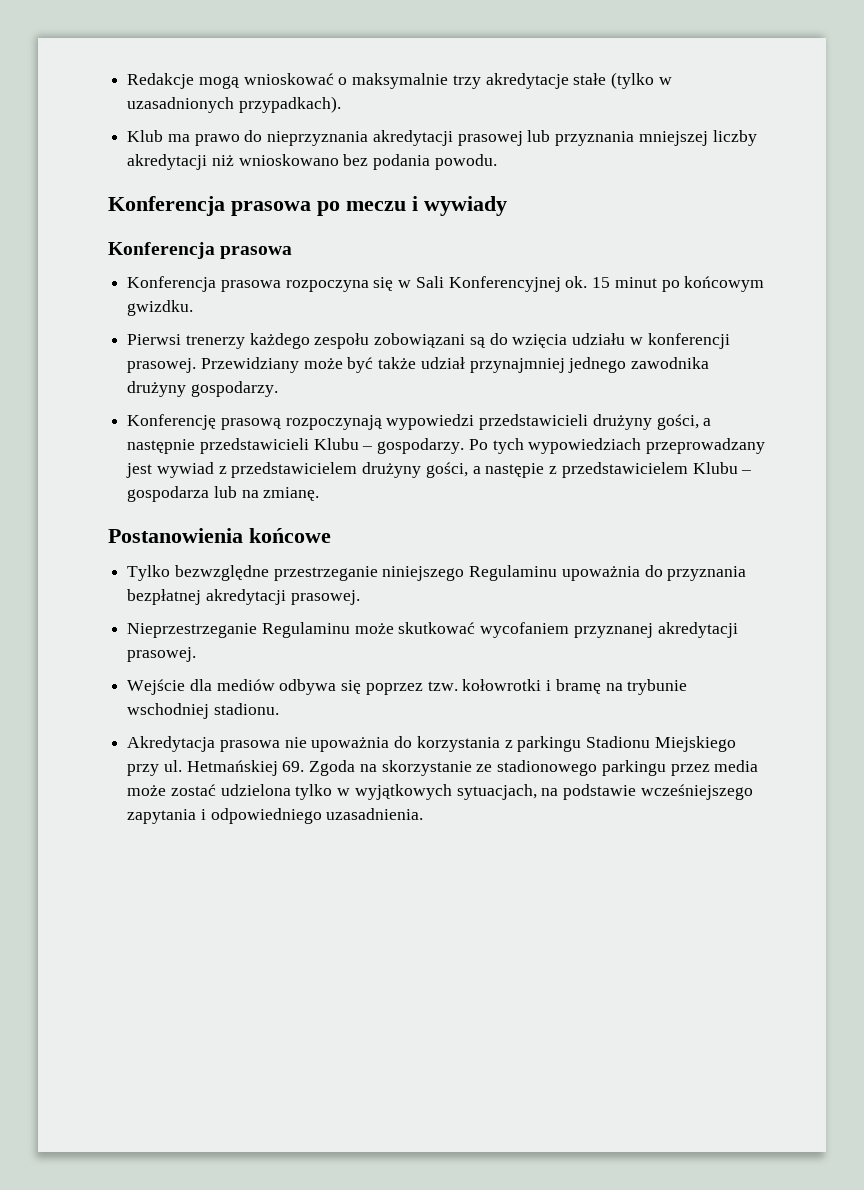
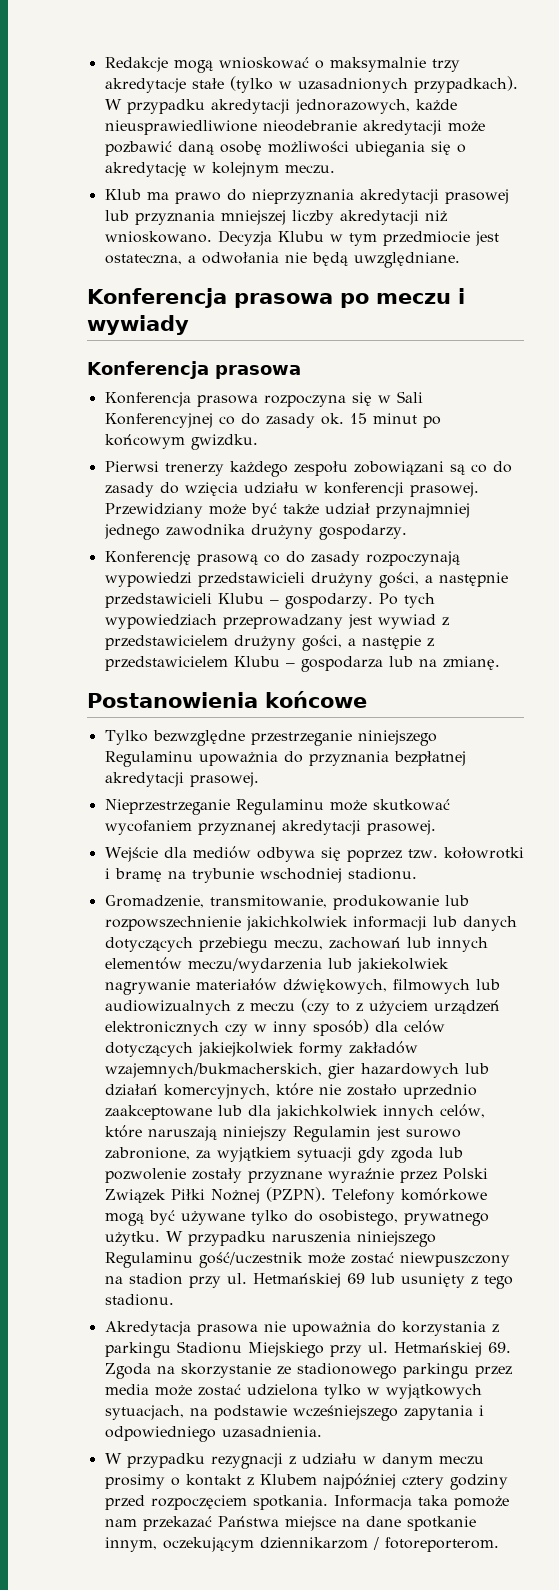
(341, 104) none -> [104,99,457,114] [104,120,485,135] [104,141,466,157] [104,162,335,177] W przypadku akredytacji jednorazowych, każde nieusprawiedliwione nieodebranie akredytacji może pozbawić daną osobę możliwości ubiegania się o akredytację w kolejnym meczu.
[238,154,497,170] wnioskowano bez podania powodu. -> [104,230,499,246] [104,252,460,268] wnioskowano. Decyzja Klubu w tym przedmiocie jest ostateczna, a odwołania nie będą uwzględniane.
(561, 284) none -> [218,413,315,428] co do zasady
(485, 342) none -> [470,461,512,473] [104,482,154,497] co do zasady
(281, 424) none -> [263,551,360,566] co do zasady
(279, 709) none -> [104,895,469,910] [104,916,517,931] [104,937,488,953] [104,957,449,973] [104,978,500,995] [104,998,500,1015] [104,1019,445,1036] [104,1041,418,1057] [104,1063,489,1079] [104,1083,477,1099] [104,1104,485,1120] [104,1125,461,1142] [104,1147,463,1163] [104,1168,488,1183] [104,1187,487,1204] [104,1210,489,1226] [104,1231,436,1247] [104,1252,510,1268] [104,1273,513,1289] [104,1294,174,1306] // Gromadzenie, transmitowanie, produkowanie lub rozpowszechnienie jakichkolwiek informacji lub danych dotyczących przebiegu meczu, zachowań lub innych elementów meczu/wydarzenia lub jakiekolwiek nagrywanie materiałów dźwiękowych, filmowych lub audiowizualnych z meczu (czy to z użyciem urządzeń elektronicznych czy w inny sposób) dla celów dotyczących jakiejkolwiek formy zakładów wzajemnych/bukmacherskich, gier hazardowych lub działań komercyjnych, które nie zostało uprzednio zaakceptowane lub dla jakichkolwiek innych celów, które naruszają niniejszy Regulamin jest surowo zabronione, za wyjątkiem sytuacji gdy zgoda lub pozwolenie zostały przyznane wyraźnie przez Polski Związek Piłki Nożnej (PZPN). Telefony komórkowe mogą być używane tylko do osobistego, prywatnego użytku. W przypadku naruszenia niniejszego Regulaminu gość/uczestnik może zostać niewpuszczony na stadion przy ul. Hetmańskiej 69 lub usunięty z tego stadionu.
(424, 814) none -> [104,1453,484,1469] [104,1473,508,1490] [104,1495,509,1510] [104,1516,476,1531] [104,1537,499,1552] // W przypadku rezygnacji z udziału w danym meczu prosimy o kontakt z Klubem najpóźniej cztery godziny przed rozpoczęciem spotkania. Informacja taka pomoże nam przekazać Państwa miejsce na dane spotkanie innym, oczekującym dziennikarzom / fotoreporterom.

